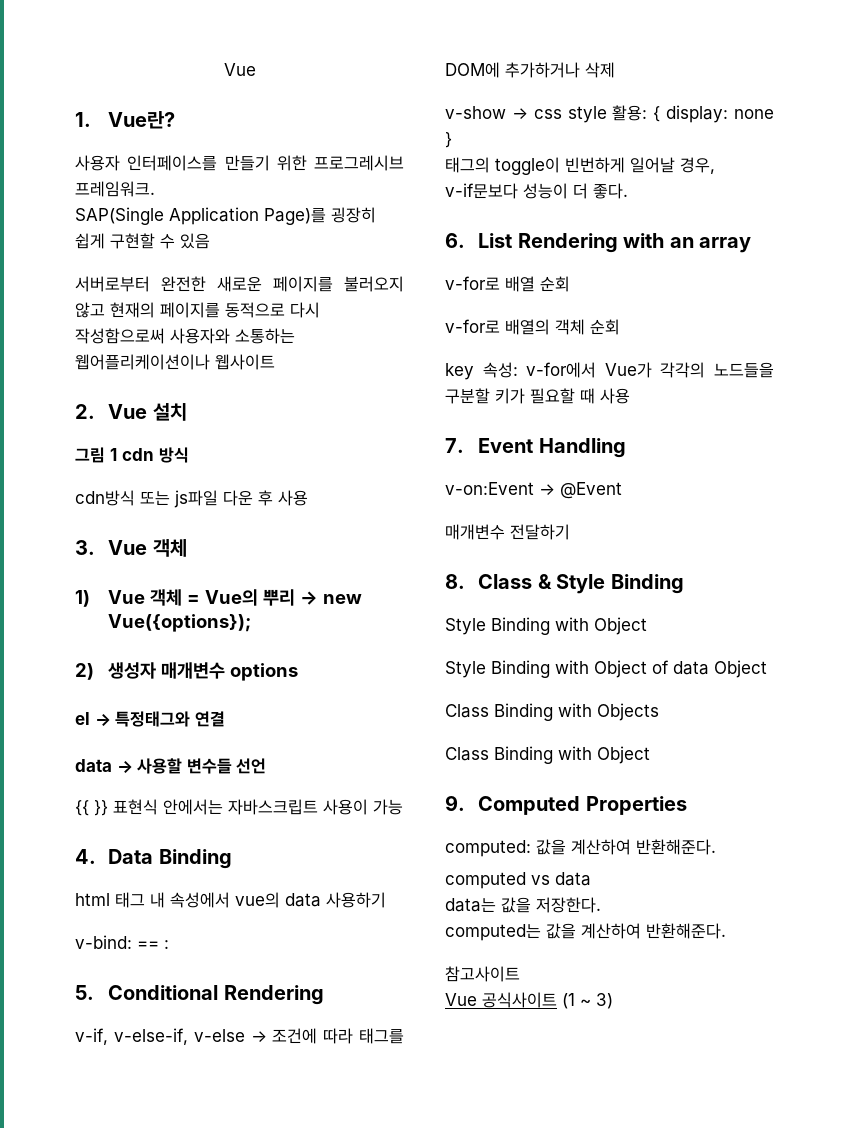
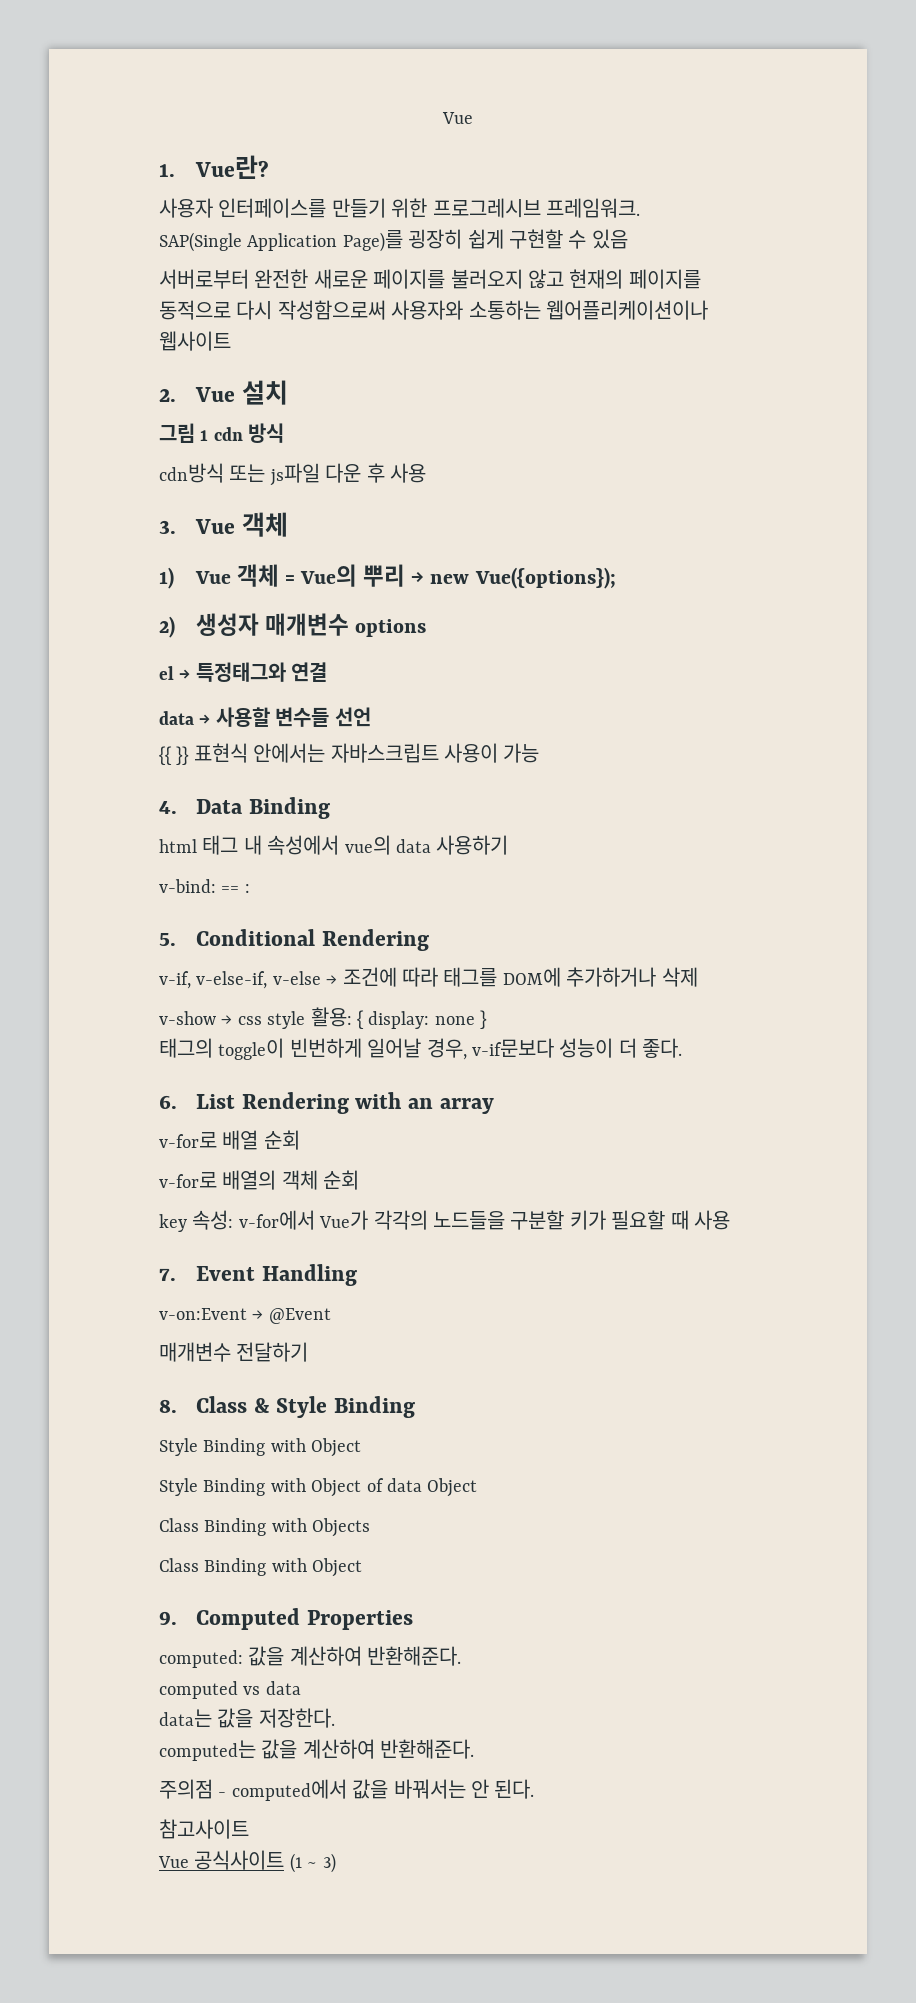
(726, 931) none -> [159,1779,535,1801] // 주의점 - computed에서 값을 바꿔서는 안 된다.

